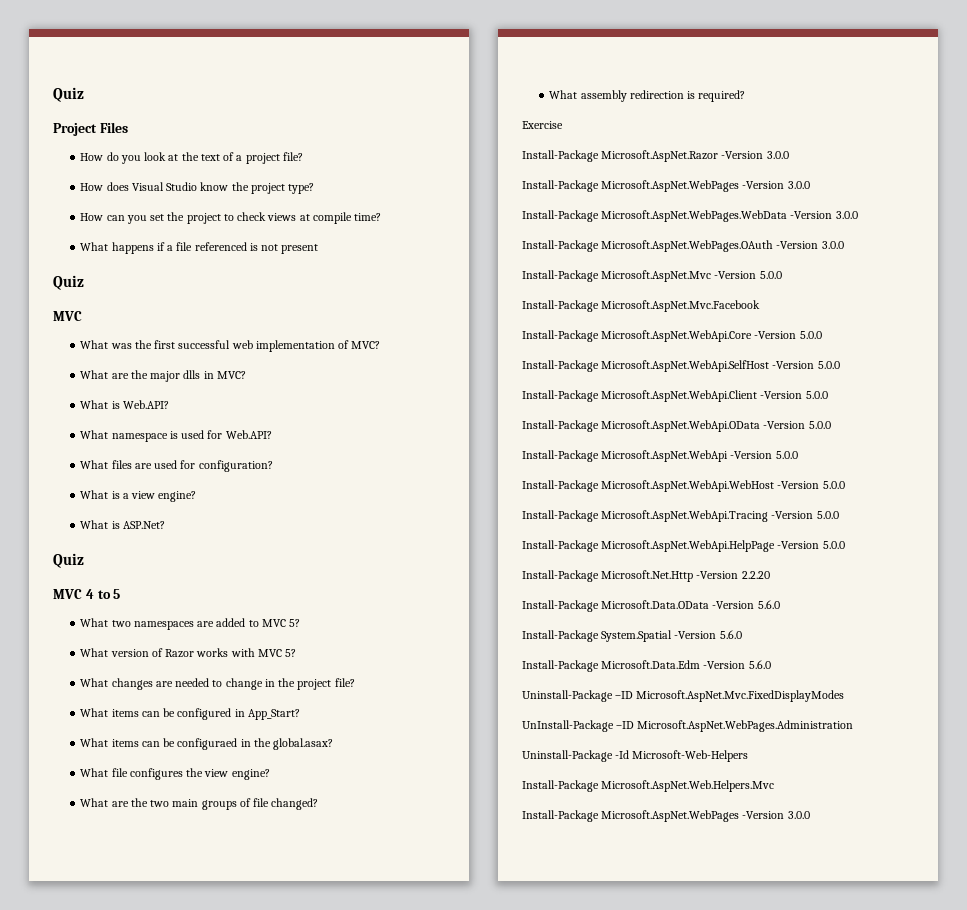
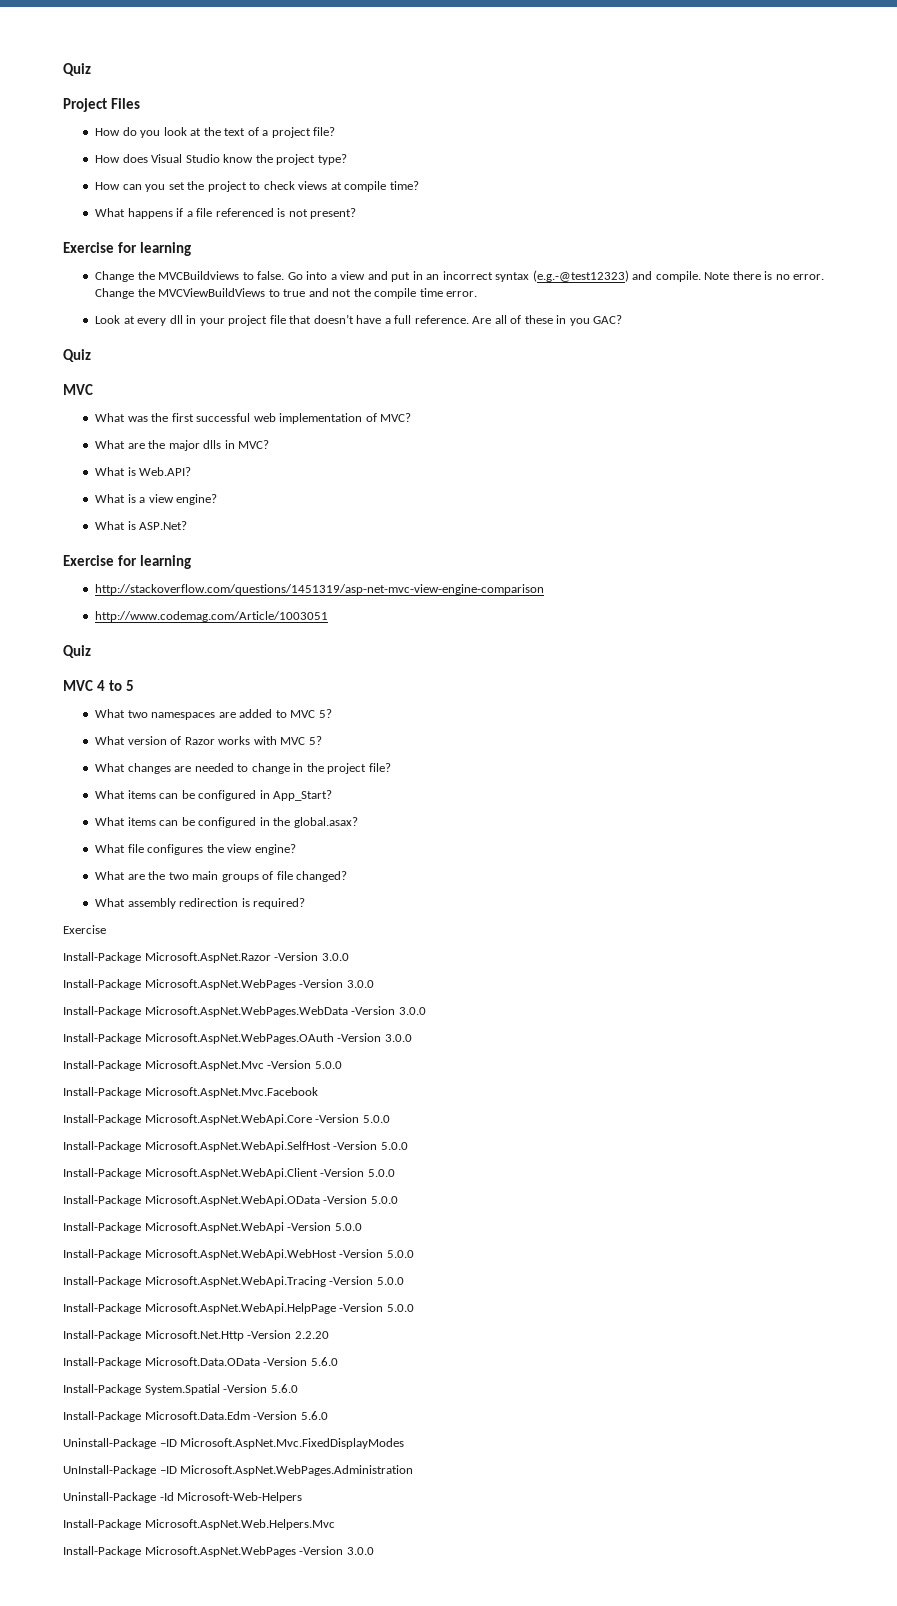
[281,244,319,254] present -> [310,208,357,219] [63,242,192,256] [95,270,825,282] [95,288,478,299] [95,314,623,326] present? // Exercise for learning // Change the MVCBuildviews to false. Go into a view and put in an incorrect syntax (e.g.-@test12323) and compile. Note there is no error. Change the MVCViewBuildViews to true and not the compile time error. // Look at every dll in your project file that doesn’t have a full reference. Are all of these in you GAC?
[80,430,272,442] [80,460,273,472] // What namespace is used for Web.API? // What files are used for configuration? -> (192, 471) none
(165, 525) none -> [63,555,192,569] [95,584,545,595] [95,611,329,622] // Exercise for learning // http://stackoverflow.com/questions/1451319/asp-net-mvc-view-engine-comparison // http://www.codemag.com/Article/1003051
[177,738,238,750] configuraed -> [198,817,257,828] configured

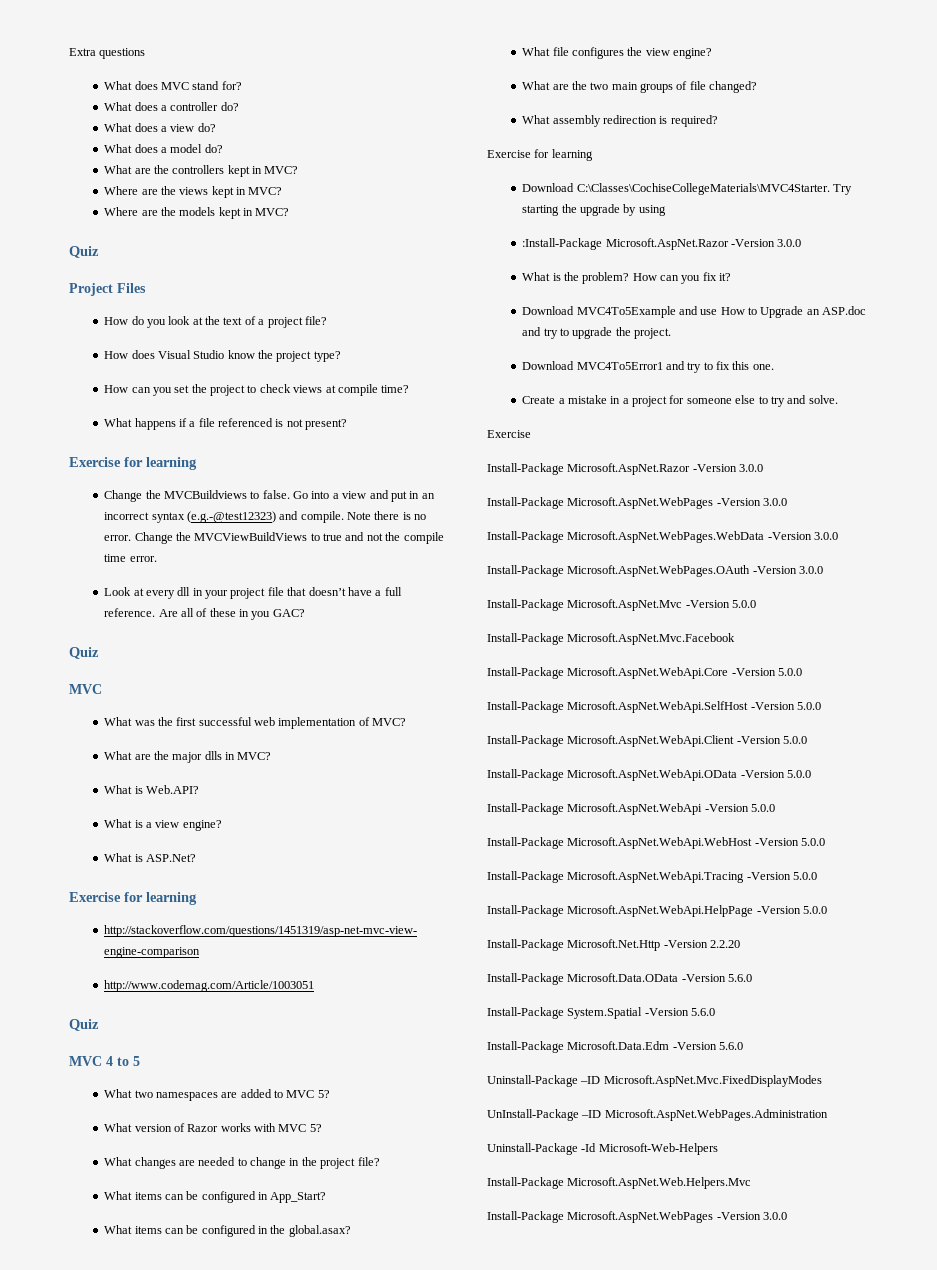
(63, 69) none -> [69,48,146,59] [104,81,242,90] [104,102,239,111] [104,123,216,132] [104,144,223,153] [104,165,299,177] [104,186,283,198] [104,207,290,219] Extra questions // What does MVC stand for? // What does a controller do? // What does a view do? // What does a model do? // What are the controllers kept in MVC? // Where are the views kept in MVC? // Where are the models kept in MVC? //
(306, 903) none -> [487,149,593,161] [522,183,852,195] [522,204,666,216] [522,238,802,250] [522,272,732,284] [522,306,867,318] [522,327,672,339] [522,361,774,373] [522,395,838,407] // Exercise for learning // Download C:\Classes\CochiseCollegeMaterials\MVC4Starter. Try starting the upgrade by using // :Install-Package Microsoft.AspNet.Razor -Version 3.0.0 // What is the problem? How can you fix it? // Download MVC4To5Example and use How to Upgrade an ASP.doc and try to upgrade the project. // Download MVC4To5Error1 and try to fix this one. // Create a mistake in a project for someone else to try and solve.

